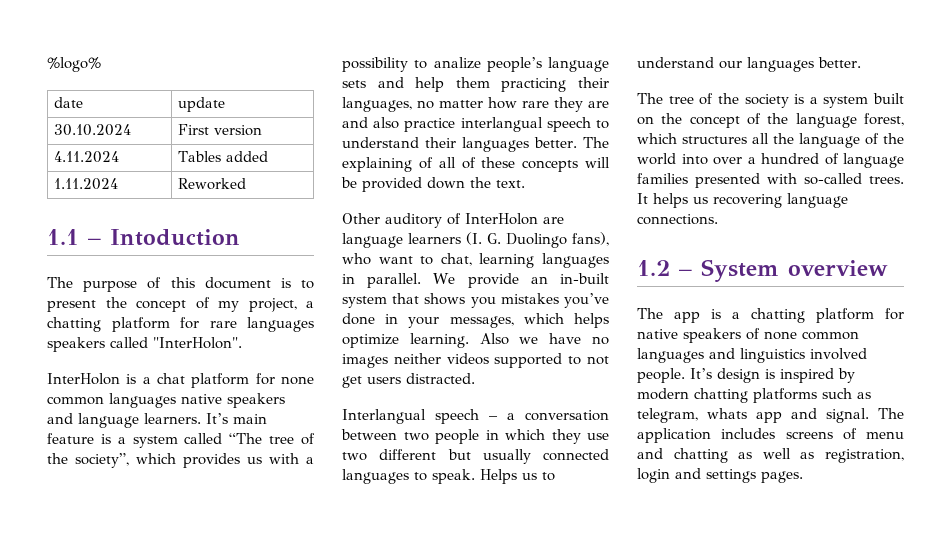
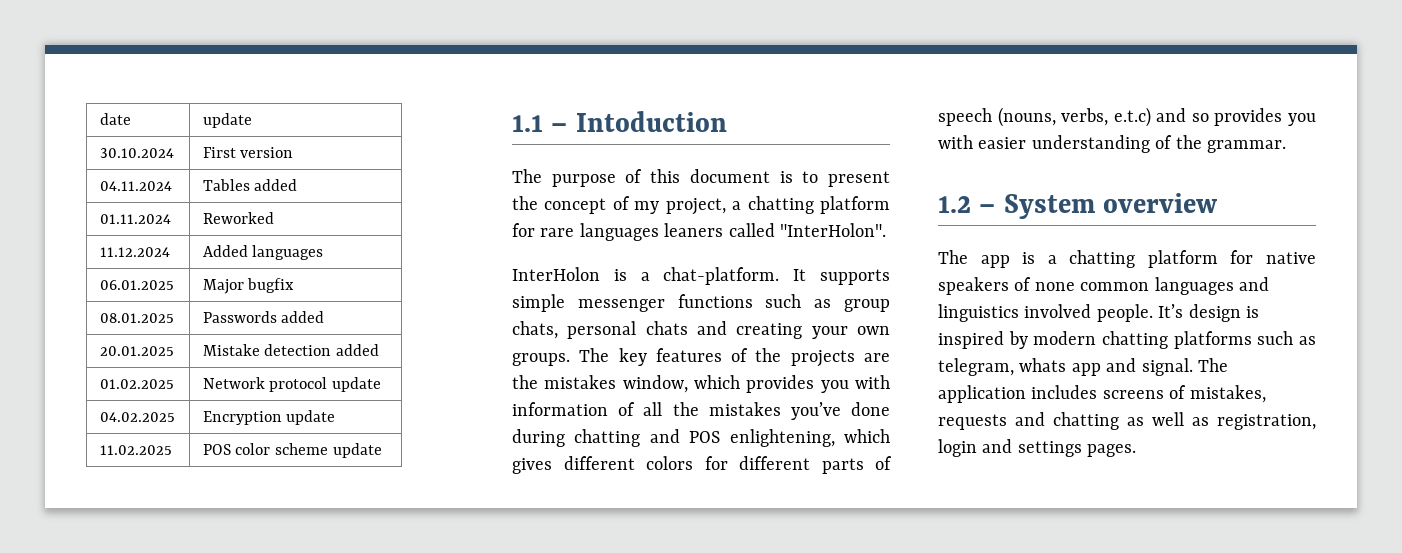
[47,57,101,72] %logo% // -> (99, 119) none
[54,151,120,163] 4.11.2024 -> [99,181,172,191] 04.11.2024
[54,178,119,190] 1.11.2024 -> [99,214,171,224] 01.11.2024
(247, 184) none -> [99,247,170,257] [202,245,324,260] [99,280,174,290] [202,278,295,294] [99,313,174,323] [202,311,325,323] [99,346,174,356] [202,344,380,356] [99,379,174,389] [202,377,382,392] [99,412,175,422] [202,410,336,425] [99,445,172,455] [202,443,383,458] // 11.12.2024 | Added languages // 06.01.2025 | Major bugfix // 08.01.2025 | Passwords added // 20.01.2025 | Mistake detection added // 01.02.2025 | Network protocol update // 04.02.2025 | Encryption update // 11.02.2025 | POS color scheme update
[47,337,105,352] speakers -> [664,223,724,237] leaners
[157,373,314,388] [47,393,285,408] [47,413,267,428] [47,433,315,448] [47,453,314,468] [342,57,609,72] [342,77,609,92] [342,97,609,112] [342,117,609,132] [342,137,609,152] [342,157,610,172] [341,177,525,192] [342,213,564,228] [342,232,609,248] [342,253,609,268] [342,273,609,288] [342,293,609,308] [342,313,609,328] [342,333,609,348] [342,353,609,368] [342,373,475,388] [342,409,609,424] [341,429,609,444] [342,449,609,464] [342,469,555,484] [637,57,861,72] [637,93,904,108] [637,113,904,128] [637,133,904,148] [637,153,904,168] [637,173,904,188] [637,193,848,208] [637,214,718,225] chat platform for none common languages native speakers and language learners. It’s main feature is a system called “The tree of the society”, which provides us with a possibility to analize people’s language sets and help them practicing their languages, no matter how rare they are and also practice interlangual speech to understand their languages better. The explaining of all of these concepts will be provided down the text. // Other auditory of InterHolon are language learners (I. G. Duolingo fans), who want to chat, learning languages in parallel. We provide an in-built system that shows you mistakes you’ve done in your messages, which helps optimize learning. Also we have no images neither videos supported to not get users distracted. // Interlangual speech – a conversation between two people in which they use two different but usually connected languages to speak. Helps us to understand our languages better. // The tree of the society is a system built on the concept of the language forest, which structures all the language of the world into over a hundred of language families presented with so-called trees. It helps us recovering language connections. -> [663,267,890,285] [512,294,890,312] [512,321,890,339] [512,348,890,367] [512,375,890,393] [512,402,890,420] [512,429,890,447] [512,456,892,474] [938,107,1316,127] [938,135,1286,153] chat-platform. It supports simple messenger functions such as group chats, personal chats and creating your own groups. The key features of the projects are the mistakes window, which provides you with information of all the mistakes you’ve done during chatting and POS enlightening, which gives different colors for different parts of speech (nouns, verbs, e.t.c) and so provides you with easier understanding of the grammar.
[866,431,904,439] menu -> [1189,385,1266,403] [938,414,1007,430] mistakes, requests

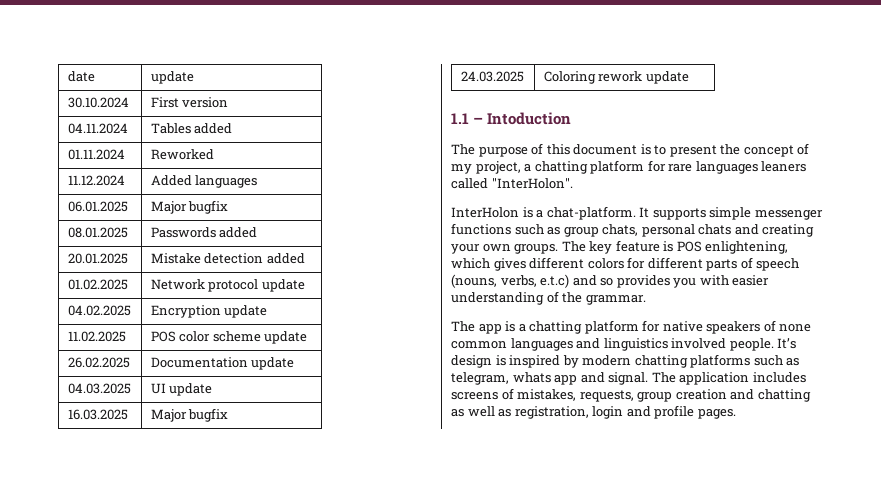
(383, 450) none -> [67,357,130,368] [150,357,295,370] [67,383,131,394] [150,383,213,396] [67,409,128,420] [150,408,229,422] [460,71,524,82] [543,71,689,84] // 26.02.2025 | Documentation update // 04.03.2025 | UI update // 16.03.2025 | Major bugfix // 24.03.2025 | Coloring rework update
[655,348,890,367] [512,375,890,393] [512,402,890,420] [512,429,680,447] features of the projects are the mistakes window, which provides you with information of all the mistakes you’ve done during chatting and -> [615,240,674,252] feature is
[938,193,1218,219] // 1.2 – System overview -> (646, 300) none
[938,414,1007,430] requests -> [579,389,727,402] requests, group creation
[1017,441,1082,457] settings -> [654,405,695,419] profile

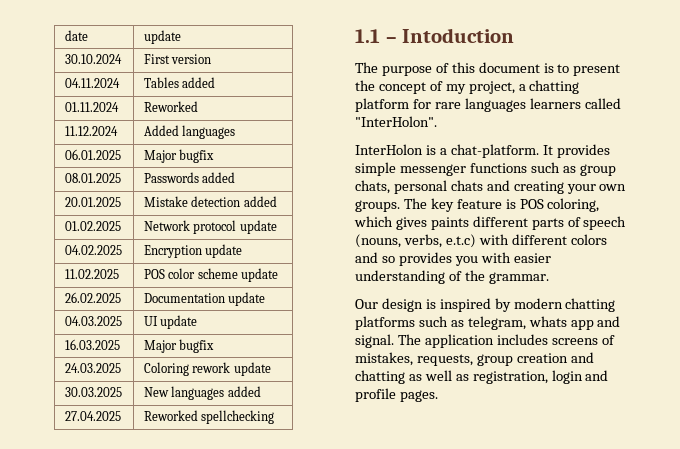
(689, 77) none -> [64,387,122,397] [143,386,261,400] [64,411,121,421] [143,410,275,424] // 30.03.2025 | New languages added // 27.04.2025 | Reworked spellchecking
[761,161,807,172] leaners -> [529,98,581,109] learners
[652,208,706,220] supports -> [556,144,610,158] provides
[705,241,789,254] enlightening, -> [547,198,600,212] coloring,
[529,257,646,269] different colors for -> [430,217,469,230] paints
(570, 281) none -> [478,234,607,245] with different colors
[451,320,812,334] [451,338,797,351] The app is a chatting platform for native speakers of none common languages and linguistics involved people. It’s -> [355,299,378,309] Our

